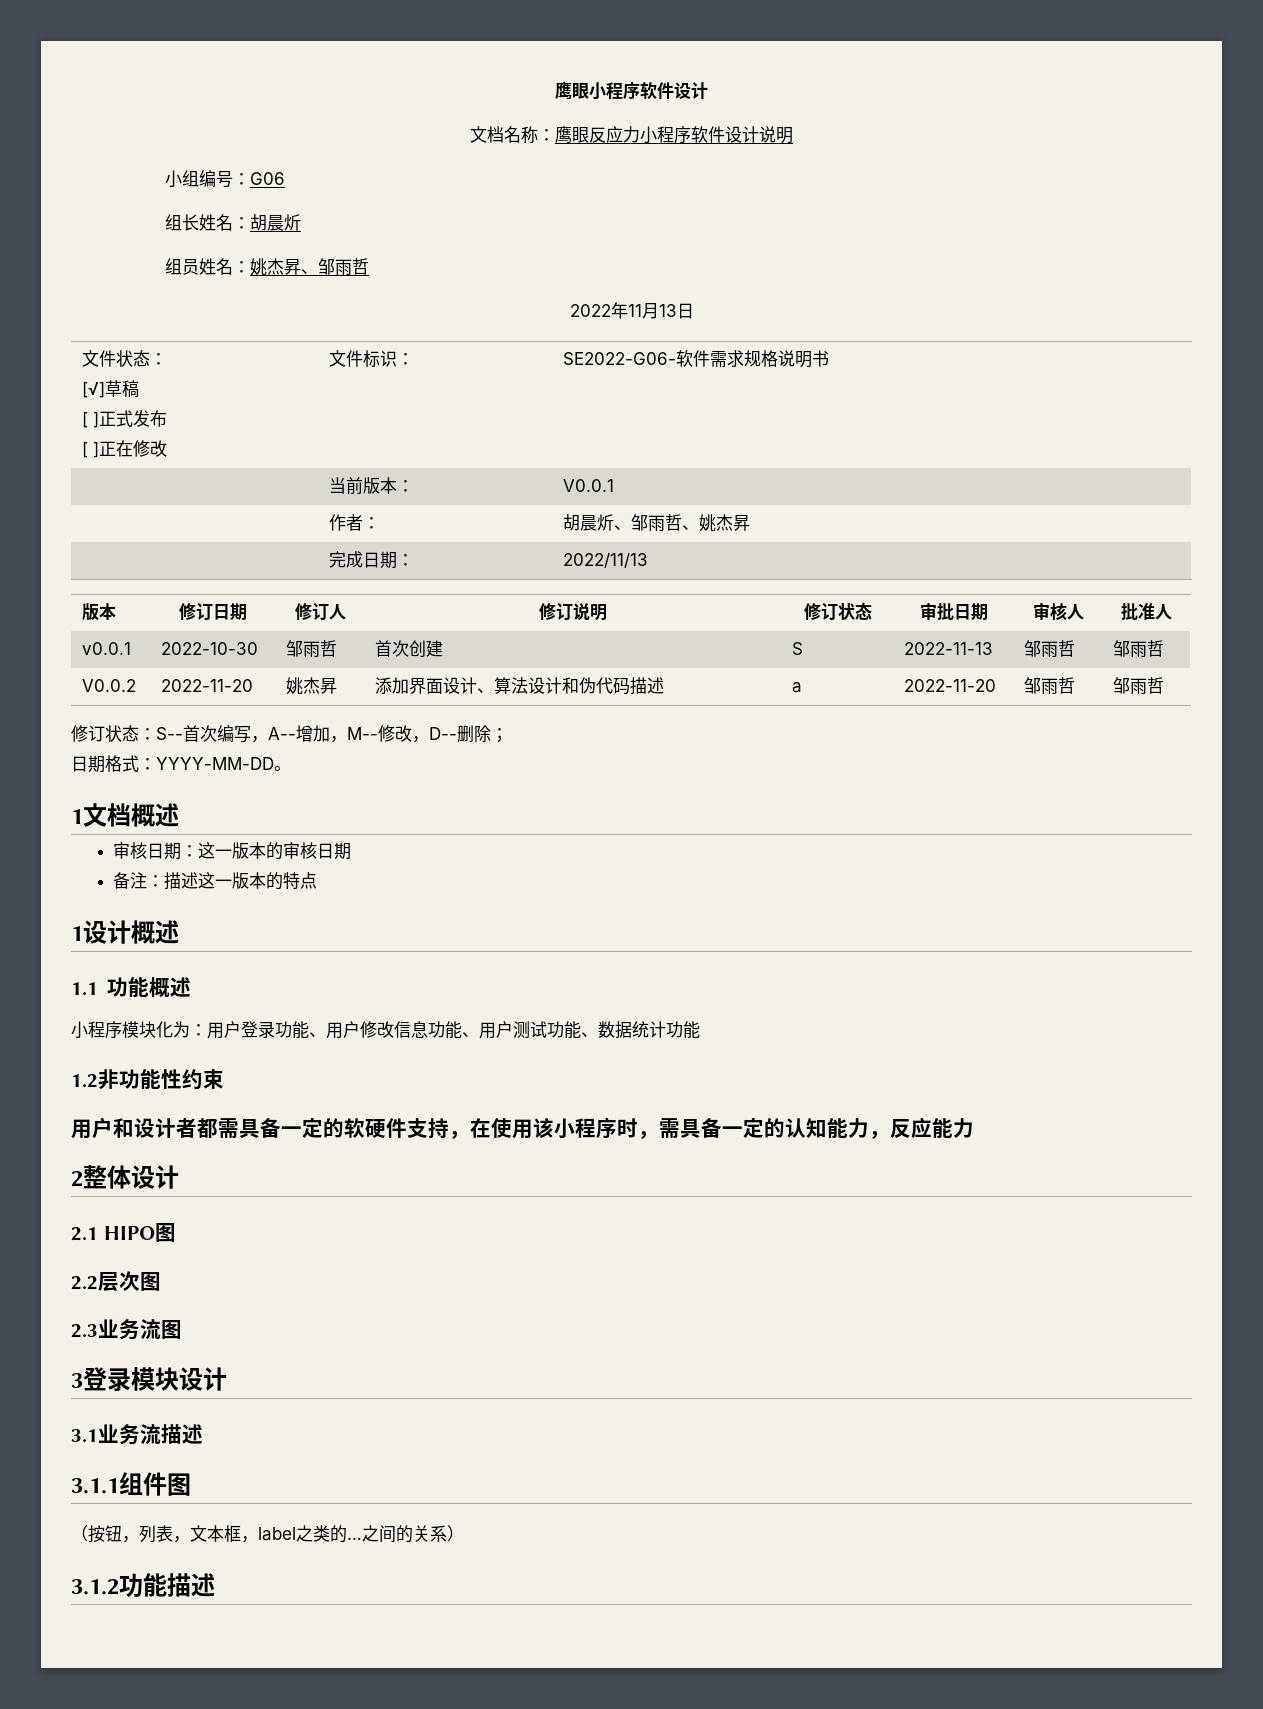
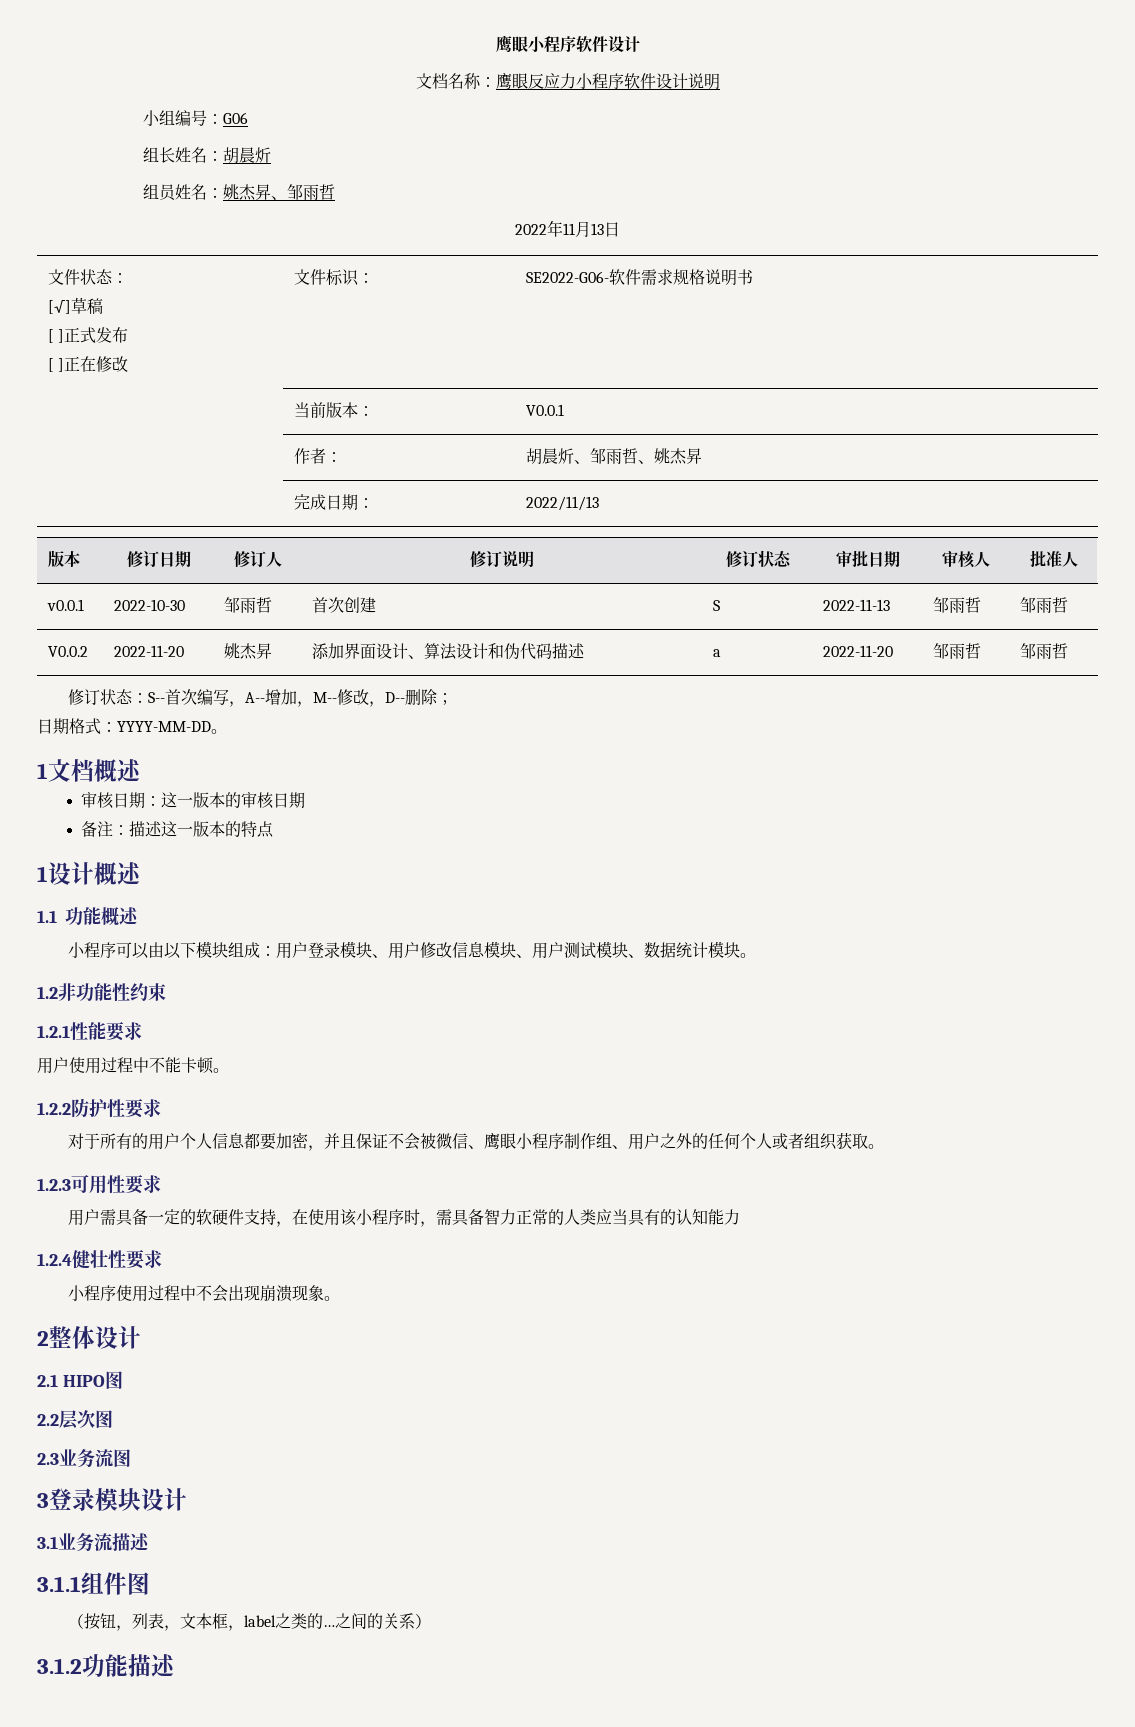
[122,1021,190,1038] 模块化为 -> [115,941,260,959] 可以由以下模块组成
[275,1021,309,1039] 功能 -> [339,941,372,958] 模块
[428,1021,462,1039] 功能 -> [483,941,516,958] 模块
[547,1021,581,1039] 功能 -> [595,941,628,958] 模块
[666,1021,700,1039] 功能 -> [707,941,756,958] 模块。
[71,1117,218,1139] 用户和设计者都 -> [37,1022,142,1041] [37,1057,229,1074] [37,1098,161,1118] [67,1132,884,1151] [37,1174,161,1194] [67,1209,100,1226] 1.2.1性能要求 // 用户使用过程中不能卡顿。 // 1.2.2防护性要求 // 对于所有的用户个人信息都要加密，并且保证不会被微信、鹰眼小程序制作组、用户之外的任何个人或者组织获取。 // 1.2.3可用性要求 // 用户
[722,1117,974,1139] 一定的认知能力，反应能力 -> [483,1209,740,1226] [37,1250,162,1269] [67,1285,340,1302] 智力正常的人类应当具有的认知能力 // 1.2.4健壮性要求 // 小程序使用过程中不会出现崩溃现象。

